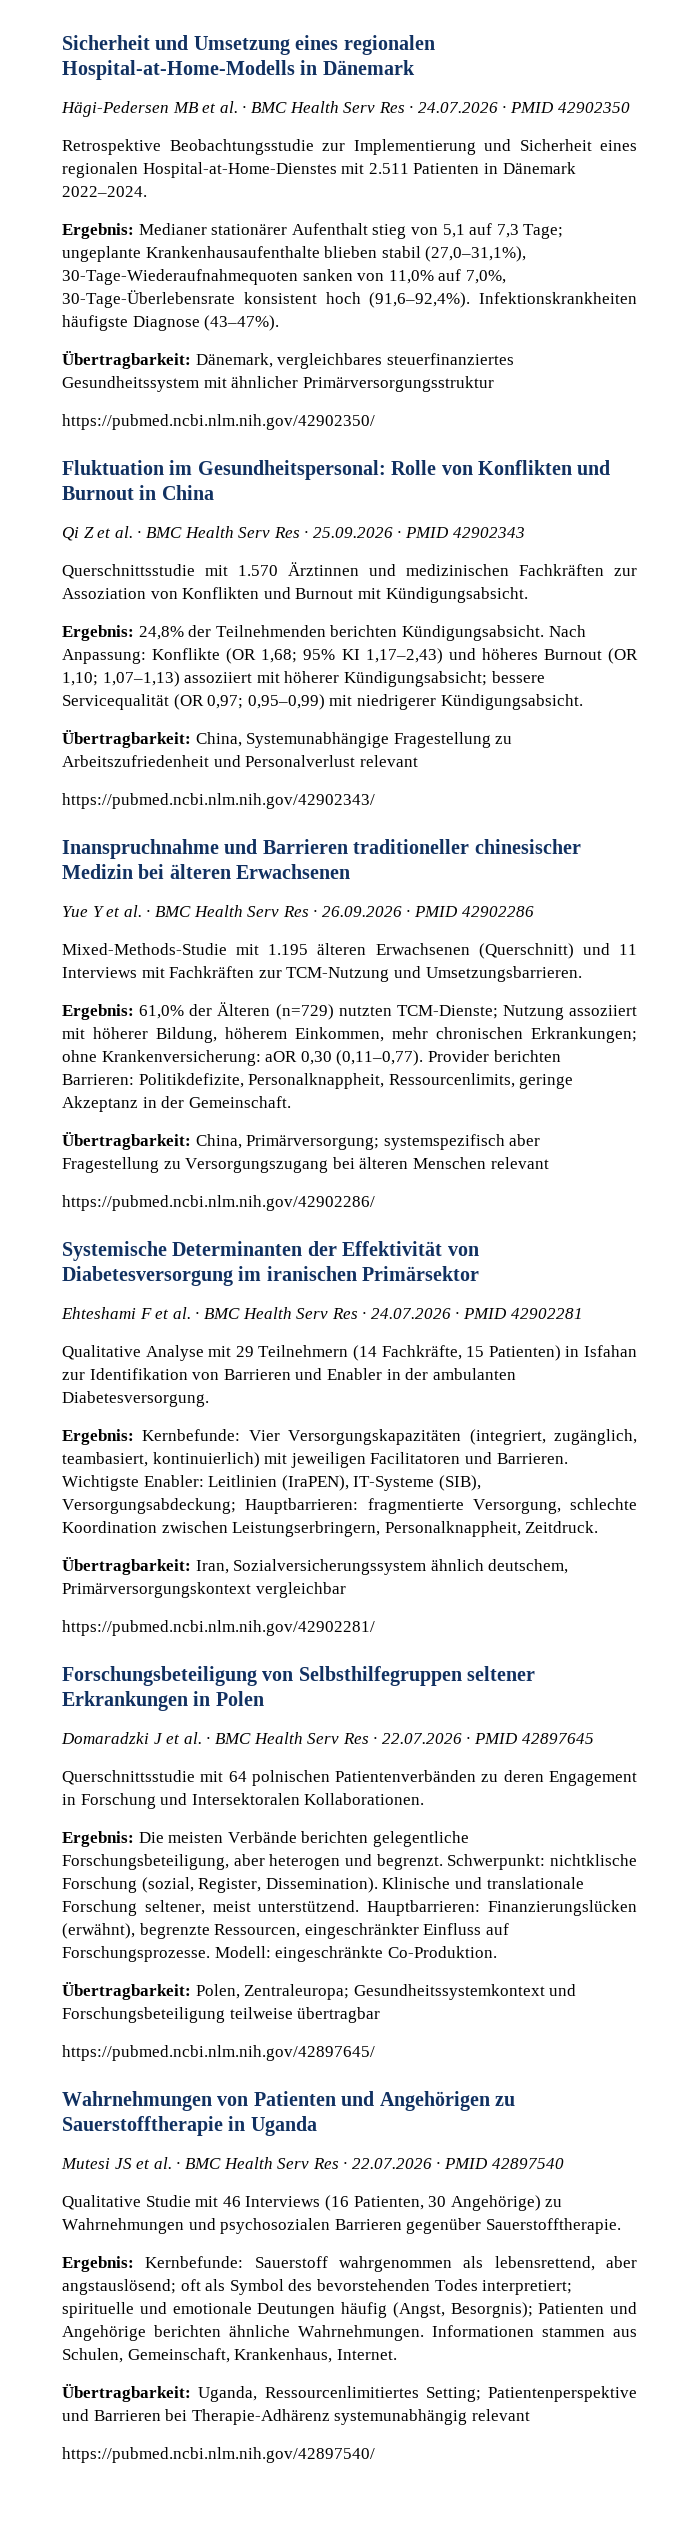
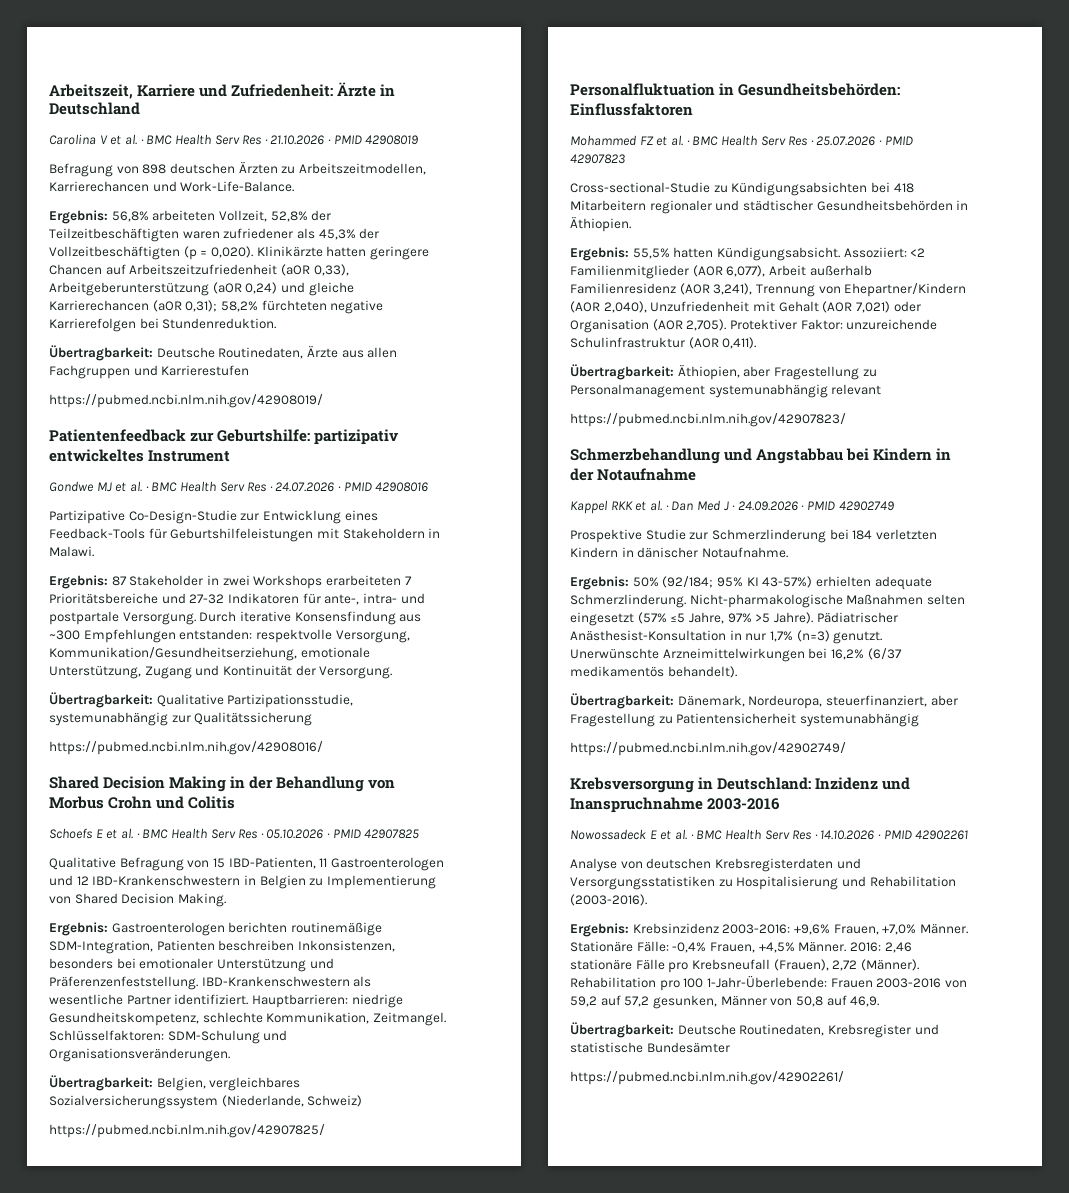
[62,35,435,55] [62,60,415,80] [61,101,199,117] Sicherheit und Umsetzung eines regionalen Hospital-at-Home-Modells in Dänemark // Hägi-Pedersen MB -> [49,82,396,99] [49,102,140,115] [49,134,420,145] [49,161,426,177] [49,181,295,192] [49,210,332,224] [49,228,380,242] [49,246,429,260] [49,264,349,276] [49,282,354,296] [49,300,384,314] [49,318,277,332] [49,345,398,361] [49,365,250,379] [49,394,323,408] [49,429,400,445] [49,449,231,462] [49,481,112,492] Arbeitszeit, Karriere und Zufriedenheit: Ärzte in Deutschland // Carolina V et al. · BMC Health Serv Res · 21.10.2026 · PMID 42908019 // Befragung von 898 deutschen Ärzten zu Arbeitszeitmodellen, Karrierechancen und Work-Life-Balance. // Ergebnis: 56,8% arbeiteten Vollzeit, 52,8% der Teilzeitbeschäftigten waren zufriedener als 45,3% der Vollzeitbeschäftigten (p = 0,020). Klinikärzte hatten geringere Chancen auf Arbeitszeitzufriedenheit (aOR 0,33), Arbeitgeberunterstützung (aOR 0,24) und gleiche Karrierechancen (aOR 0,31); 58,2% fürchteten negative Karrierefolgen bei Stundenreduktion. // Übertragbarkeit: Deutsche Routinedaten, Ärzte aus allen Fachgruppen und Karrierestufen // https://pubmed.ncbi.nlm.nih.gov/42908019/ // Patientenfeedback zur Geburtshilfe: partizipativ entwickeltes Instrument // Gondwe MJ
[557,102,630,113] [62,139,637,155] [62,162,576,178] [62,186,147,197] [62,223,564,239] [62,246,527,262] [62,269,506,285] [62,290,637,308] [62,315,280,331] [62,351,514,369] [62,376,494,392] [62,414,375,430] [62,460,611,480] [62,485,214,500] [62,526,525,541] [62,562,637,579] [62,587,528,603] [62,625,586,641] [62,648,639,664] [62,671,545,687] [62,694,583,710] [62,730,513,748] [62,755,418,767] [62,793,375,809] [62,839,581,859] [62,864,351,879] [62,905,534,917] [62,943,637,959] [62,966,582,982] [62,1002,637,1020] [62,1027,637,1043] [62,1050,561,1066] [62,1073,574,1089] [62,1096,291,1112] [62,1132,541,1150] [62,1157,549,1173] [62,1195,375,1211] [62,1241,479,1261] [62,1266,480,1286] [61,1307,583,1319] [62,1345,638,1361] [62,1368,516,1380] [62,1391,209,1407] [62,1429,637,1445] [62,1452,568,1468] [62,1475,481,1491] [62,1498,637,1514] [62,1521,599,1537] [62,1557,569,1575] [62,1582,346,1598] [62,1620,375,1636] [62,1666,536,1686] [62,1691,264,1711] [61,1732,594,1744] [62,1770,637,1786] [62,1793,425,1809] [62,1831,469,1847] [62,1854,638,1870] [62,1877,584,1893] [62,1900,637,1916] [62,1923,509,1939] [62,1946,497,1962] [62,1982,577,2000] [62,2007,381,2023] [62,2045,375,2061] [62,2091,515,2111] [62,2116,317,2136] [61,2157,564,2169] [62,2195,563,2211] [62,2218,621,2234] [62,2256,637,2272] [62,2279,573,2295] [62,2302,637,2318] [62,2325,637,2341] [62,2348,397,2363] [62,2384,637,2402] [62,2409,530,2425] [62,2447,375,2463] 42902350 // Retrospektive Beobachtungsstudie zur Implementierung und Sicherheit eines regionalen Hospital-at-Home-Dienstes mit 2.511 Patienten in Dänemark 2022–2024. // Ergebnis: Medianer stationärer Aufenthalt stieg von 5,1 auf 7,3 Tage; ungeplante Krankenhausaufenthalte blieben stabil (27,0–31,1%), 30-Tage-Wiederaufnahmequoten sanken von 11,0% auf 7,0%, 30-Tage-Überlebensrate konsistent hoch (91,6–92,4%). Infektionskrankheiten häufigste Diagnose (43–47%). // Übertragbarkeit: Dänemark, vergleichbares steuerfinanziertes Gesundheitssystem mit ähnlicher Primärversorgungsstruktur // https://pubmed.ncbi.nlm.nih.gov/42902350/ // Fluktuation im Gesundheitspersonal: Rolle von Konflikten und Burnout in China // Qi Z et al. · BMC Health Serv Res · 25.09.2026 · PMID 42902343 // Querschnittsstudie mit 1.570 Ärztinnen und medizinischen Fachkräften zur Assoziation von Konflikten und Burnout mit Kündigungsabsicht. // Ergebnis: 24,8% der Teilnehmenden berichten Kündigungsabsicht. Nach Anpassung: Konflikte (OR 1,68; 95% KI 1,17–2,43) und höheres Burnout (OR 1,10; 1,07–1,13) assoziiert mit höherer Kündigungsabsicht; bessere Servicequalität (OR 0,97; 0,95–0,99) mit niedrigerer Kündigungsabsicht. // Übertragbarkeit: China, Systemunabhängige Fragestellung zu Arbeitszufriedenheit und Personalverlust relevant // https://pubmed.ncbi.nlm.nih.gov/42902343/ // Inanspruchnahme und Barrieren traditioneller chinesischer Medizin bei älteren Erwachsenen // Yue Y et al. · BMC Health Serv Res · 26.09.2026 · PMID 42902286 // Mixed-Methods-Studie mit 1.195 älteren Erwachsenen (Querschnitt) und 11 Interviews mit Fachkräften zur TCM-Nutzung und Umsetzungsbarrieren. // Ergebnis: 61,0% der Älteren (n=729) nutzten TCM-Dienste; Nutzung assoziiert mit höherer Bildung, höherem Einkommen, mehr chronischen Erkrankungen; ohne Krankenversicherung: aOR 0,30 (0,11–0,77). Provider berichten Barrieren: Politikdefizite, Personalknappheit, Ressourcenlimits, geringe Akzeptanz in der Gemeinschaft. // Übertragbarkeit: China, Primärversorgung; systemspezifisch aber Fragestellung zu Versorgungszugang bei älteren Menschen relevant // https://pubmed.ncbi.nlm.nih.gov/42902286/ // Systemische Determinanten der Effektivität von Diabetesversorgung im iranischen Primärsektor // Ehteshami F et al. · BMC Health Serv Res · 24.07.2026 · PMID 42902281 // Qualitative Analyse mit 29 Teilnehmern (14 Fachkräfte, 15 Patienten) in Isfahan zur Identifikation von Barrieren und Enabler in der ambulanten Diabetesversorgung. // Ergebnis: Kernbefunde: Vier Versorgungskapazitäten (integriert, zugänglich, teambasiert, kontinuierlich) mit jeweiligen Facilitatoren und Barrieren. Wichtigste Enabler: Leitlinien (IraPEN), IT-Systeme (SIB), Versorgungsabdeckung; Hauptbarrieren: fragmentierte Versorgung, schlechte Koordination zwischen Leistungserbringern, Personalknappheit, Zeitdruck. // Übertragbarkeit: Iran, Sozialversicherungssystem ähnlich deutschem, Primärversorgungskontext vergleichbar // https://pubmed.ncbi.nlm.nih.gov/42902281/ // Forschungsbeteiligung von Selbsthilfegruppen seltener Erkrankungen in Polen // Domaradzki J et al. · BMC Health Serv Res · 22.07.2026 · PMID 42897645 // Querschnittsstudie mit 64 polnischen Patientenverbänden zu deren Engagement in Forschung und Intersektoralen Kollaborationen. // Ergebnis: Die meisten Verbände berichten gelegentliche Forschungsbeteiligung, aber heterogen und begrenzt. Schwerpunkt: nichtklische Forschung (sozial, Register, Dissemination). Klinische und translationale Forschung seltener, meist unterstützend. Hauptbarrieren: Finanzierungslücken (erwähnt), begrenzte Ressourcen, eingeschränkter Einfluss auf Forschungsprozesse. Modell: eingeschränkte Co-Produktion. // Übertragbarkeit: Polen, Zentraleuropa; Gesundheitssystemkontext und Forschungsbeteiligung teilweise übertragbar // https://pubmed.ncbi.nlm.nih.gov/42897645/ // Wahrnehmungen von Patienten und Angehörigen zu Sauerstofftherapie in Uganda // Mutesi JS et al. · BMC Health Serv Res · 22.07.2026 · PMID 42897540 // Qualitative Studie mit 46 Interviews (16 Patienten, 30 Angehörige) zu Wahrnehmungen und psychosozialen Barrieren gegenüber Sauerstofftherapie. // Ergebnis: Kernbefunde: Sauerstoff wahrgenommen als lebensrettend, aber angstauslösend; oft als Symbol des bevorstehenden Todes interpretiert; spirituelle und emotionale Deutungen häufig (Angst, Besorgnis); Patienten und Angehörige berichten ähnliche Wahrnehmungen. Informationen stammen aus Schulen, Gemeinschaft, Krankenhaus, Internet. // Übertragbarkeit: Uganda, Ressourcenlimitiertes Setting; Patientenperspektive und Barrieren bei Therapie-Adhärenz systemunabhängig relevant // https://pubmed.ncbi.nlm.nih.gov/42897540/ -> [375,482,429,492] [49,510,378,524] [49,528,441,542] [49,546,94,557] [49,575,412,589] [49,593,425,605] [49,611,422,625] [49,629,410,643] [49,647,370,661] [49,665,393,679] [49,692,354,708] [49,712,313,726] [49,741,323,755] [49,776,396,792] [49,796,236,809] [49,828,420,839] [49,857,444,871] [49,875,436,889] [49,893,226,907] [49,922,382,936] [49,940,395,954] [49,958,334,972] [49,976,372,990] [49,994,403,1008] [49,1012,446,1026] [49,1030,288,1044] [49,1048,230,1062] [49,1075,301,1091] [49,1095,363,1109] [49,1124,325,1138] [570,83,901,96] [570,103,693,116] [570,135,913,146] [570,154,625,164] [570,182,914,196] [570,200,969,214] [570,216,631,232] [570,247,926,261] [570,265,872,279] [570,283,967,297] [570,301,921,313] [570,319,938,333] [570,337,757,349] [570,364,877,380] [570,384,882,398] [570,413,846,427] [570,448,952,464] [570,468,697,481] [570,500,895,514] [570,529,937,543] [570,547,788,558] [570,576,932,590] [570,594,965,608] [570,612,898,626] [570,630,883,644] [570,648,902,662] [570,666,737,678] [570,693,958,709] [570,713,919,727] [570,742,846,756] [570,777,911,793] [570,797,781,813] [570,829,969,840] [570,858,861,872] [570,876,956,890] [570,894,647,906] [570,923,968,937] [570,941,912,953] [570,959,919,973] [570,975,967,991] [570,995,880,1009] [570,1022,939,1038] [570,1042,730,1053] [570,1071,844,1085] 42908016 // Partizipative Co-Design-Studie zur Entwicklung eines Feedback-Tools für Geburtshilfeleistungen mit Stakeholdern in Malawi. // Ergebnis: 87 Stakeholder in zwei Workshops erarbeiteten 7 Prioritätsbereiche und 27-32 Indikatoren für ante-, intra- und postpartale Versorgung. Durch iterative Konsensfindung aus ~300 Empfehlungen entstanden: respektvolle Versorgung, Kommunikation/Gesundheitserziehung, emotionale Unterstützung, Zugang und Kontinuität der Versorgung. // Übertragbarkeit: Qualitative Partizipationsstudie, systemunabhängig zur Qualitätssicherung // https://pubmed.ncbi.nlm.nih.gov/42908016/ // Shared Decision Making in der Behandlung von Morbus Crohn und Colitis // Schoefs E et al. · BMC Health Serv Res · 05.10.2026 · PMID 42907825 // Qualitative Befragung von 15 IBD-Patienten, 11 Gastroenterologen und 12 IBD-Krankenschwestern in Belgien zu Implementierung von Shared Decision Making. // Ergebnis: Gastroenterologen berichten routinemäßige SDM-Integration, Patienten beschreiben Inkonsistenzen, besonders bei emotionaler Unterstützung und Präferenzenfeststellung. IBD-Krankenschwestern als wesentliche Partner identifiziert. Hauptbarrieren: niedrige Gesundheitskompetenz, schlechte Kommunikation, Zeitmangel. Schlüsselfaktoren: SDM-Schulung und Organisationsveränderungen. // Übertragbarkeit: Belgien, vergleichbares Sozialversicherungssystem (Niederlande, Schweiz) // https://pubmed.ncbi.nlm.nih.gov/42907825/ // Personalfluktuation in Gesundheitsbehörden: Einflussfaktoren // Mohammed FZ et al. · BMC Health Serv Res · 25.07.2026 · PMID 42907823 // Cross-sectional-Studie zu Kündigungsabsichten bei 418 Mitarbeitern regionaler und städtischer Gesundheitsbehörden in Äthiopien. // Ergebnis: 55,5% hatten Kündigungsabsicht. Assoziiert: <2 Familienmitglieder (AOR 6,077), Arbeit außerhalb Familienresidenz (AOR 3,241), Trennung von Ehepartner/Kindern (AOR 2,040), Unzufriedenheit mit Gehalt (AOR 7,021) oder Organisation (AOR 2,705). Protektiver Faktor: unzureichende Schulinfrastruktur (AOR 0,411). // Übertragbarkeit: Äthiopien, aber Fragestellung zu Personalmanagement systemunabhängig relevant // https://pubmed.ncbi.nlm.nih.gov/42907823/ // Schmerzbehandlung und Angstabbau bei Kindern in der Notaufnahme // Kappel RKK et al. · Dan Med J · 24.09.2026 · PMID 42902749 // Prospektive Studie zur Schmerzlinderung bei 184 verletzten Kindern in dänischer Notaufnahme. // Ergebnis: 50% (92/184; 95% KI 43-57%) erhielten adequate Schmerzlinderung. Nicht-pharmakologische Maßnahmen selten eingesetzt (57% ≤5 Jahre, 97% >5 Jahre). Pädiatrischer Anästhesist-Konsultation in nur 1,7% (n=3) genutzt. Unerwünschte Arzneimittelwirkungen bei 16,2% (6/37 medikamentös behandelt). // Übertragbarkeit: Dänemark, Nordeuropa, steuerfinanziert, aber Fragestellung zu Patientensicherheit systemunabhängig // https://pubmed.ncbi.nlm.nih.gov/42902749/ // Krebsversorgung in Deutschland: Inzidenz und Inanspruchnahme 2003-2016 // Nowossadeck E et al. · BMC Health Serv Res · 14.10.2026 · PMID 42902261 // Analyse von deutschen Krebsregisterdaten und Versorgungsstatistiken zu Hospitalisierung und Rehabilitation (2003-2016). // Ergebnis: Krebsinzidenz 2003-2016: +9,6% Frauen, +7,0% Männer. Stationäre Fälle: -0,4% Frauen, +4,5% Männer. 2016: 2,46 stationäre Fälle pro Krebsneufall (Frauen), 2,72 (Männer). Rehabilitation pro 100 1-Jahr-Überlebende: Frauen 2003-2016 von 59,2 auf 57,2 gesunken, Männer von 50,8 auf 46,9. // Übertragbarkeit: Deutsche Routinedaten, Krebsregister und statistische Bundesämter // https://pubmed.ncbi.nlm.nih.gov/42902261/

